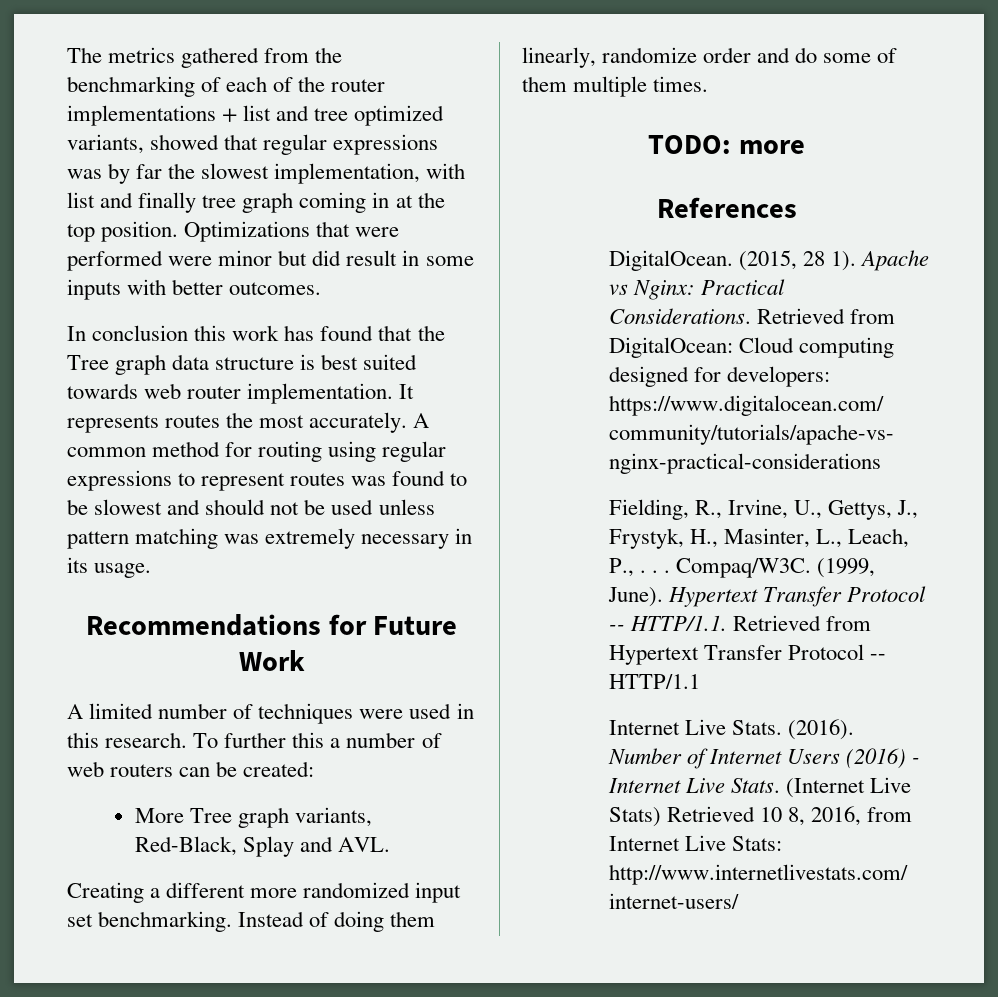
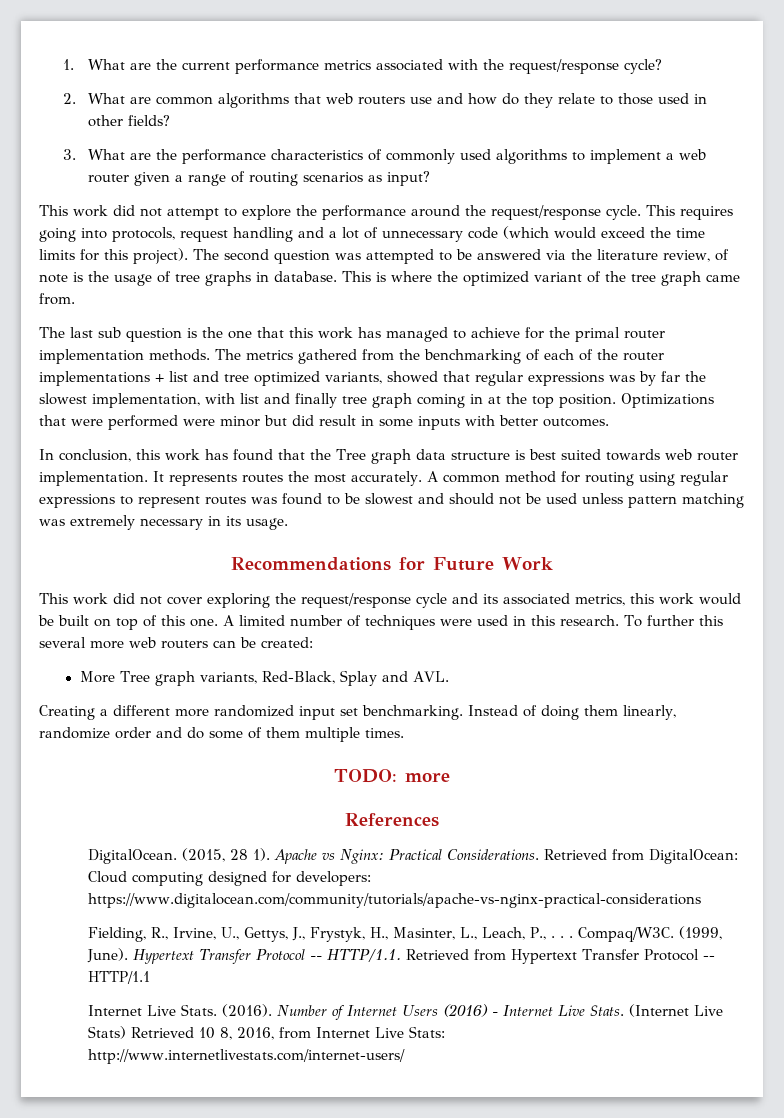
(67, 55) none -> [63,59,662,74] [63,93,707,108] [87,115,170,127] [63,149,706,164] [87,171,430,186] [39,205,733,220] [39,226,705,242] [39,248,729,264] [39,271,740,286] [39,293,75,305] [39,327,665,342] [39,349,210,364] 1. What are the current performance metrics associated with the request/response cycle? // 2. What are common algorithms that web routers use and how do they relate to those used in other fields? // 3. What are the performance characteristics of commonly used algorithms to implement a web router given a range of routing scenarios as input? // This work did not attempt to explore the performance around the request/response cycle. This requires going into protocols, request handling and a lot of unnecessary code (which would exceed the time limits for this project). The second question was attempted to be answered via the literature review, of note is the usage of tree graphs in database. This is where the optimized variant of the tree graph came from. // The last sub question is the one that this work has managed to achieve for the primal router implementation methods.
[92,325,189,341] conclusion -> [59,449,131,462] conclusion,
(305, 660) none -> [39,593,741,608] [38,615,218,630] This work did not cover exploring the request/response cycle and its associated metrics, this work would be built on top of this one.
[330,732,442,748] a number of -> [39,637,124,649] several more

